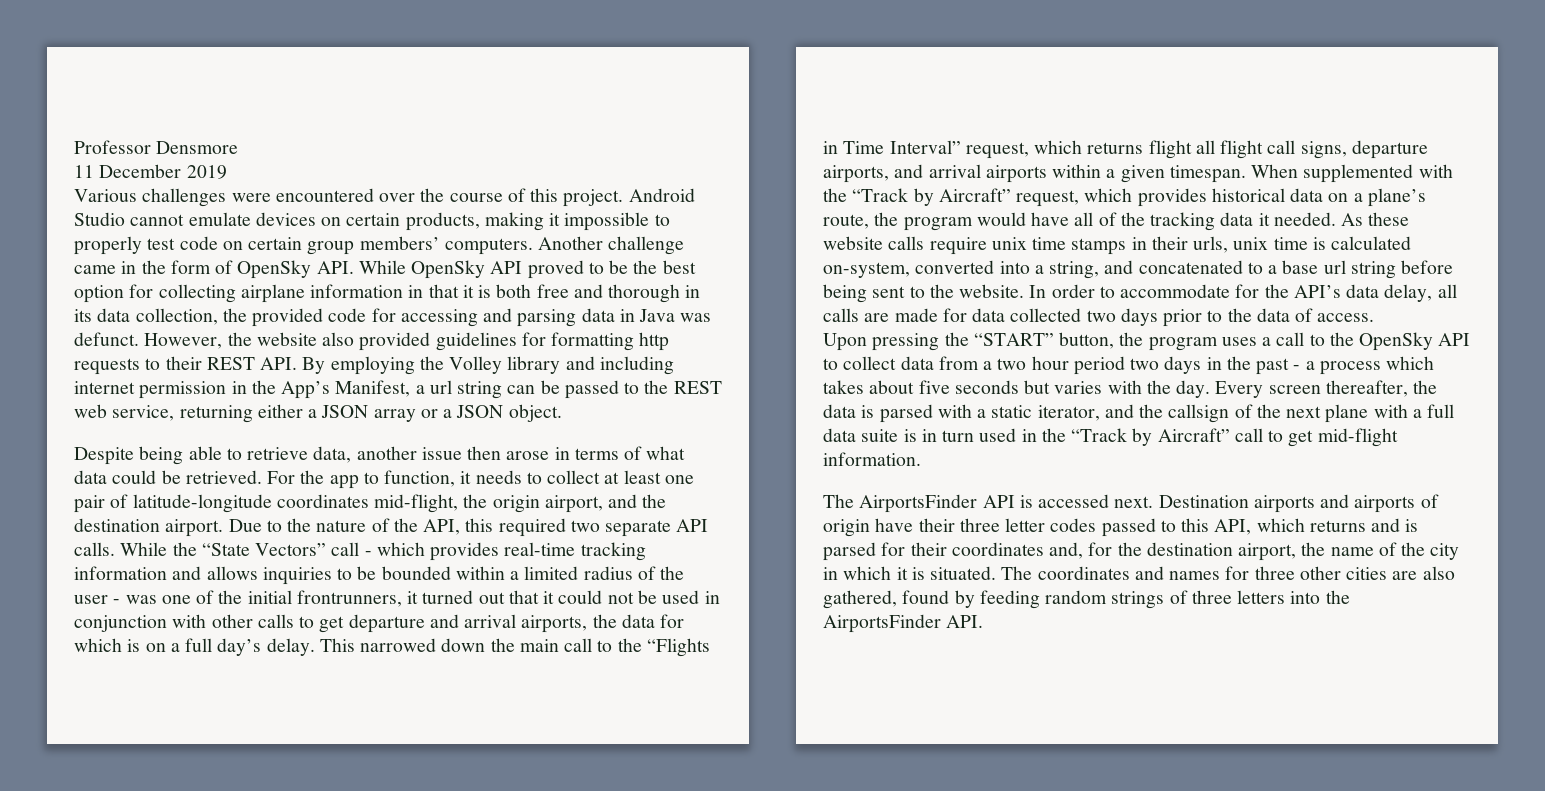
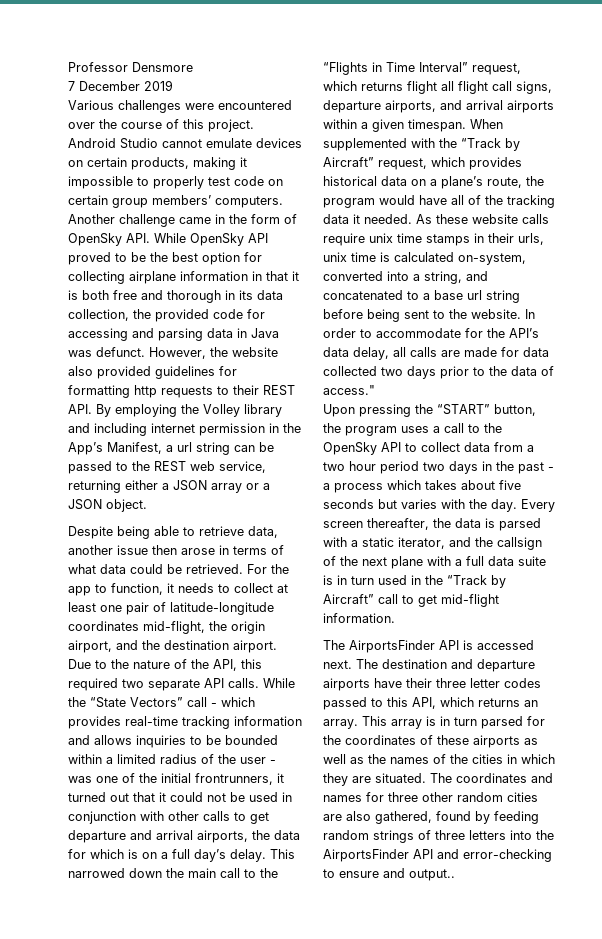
[74,165,94,178] 11 -> [68,81,75,91] 7
[1317,313,1375,322] access. -> [323,385,375,395] access."
[1158,494,1439,513] [823,519,870,537] Destination airports and airports of origin -> [356,659,535,672] [323,678,370,691] The destination and departure airports
[1371,518,1419,532] [823,542,1460,561] and is parsed for their coordinates and, for the destination airport, the name of the city -> [524,700,538,707] [323,716,545,729] [323,735,538,748] [323,754,503,764] an array. This array is in turn parsed for the coordinates of these airports as well as the names of the cities
[896,567,925,580] it is -> [323,773,371,786] they are
(1341, 573) none -> [457,792,503,802] random
[946,615,984,628] API. -> [413,849,552,862] [323,868,455,881] API and error-checking to ensure and output..

